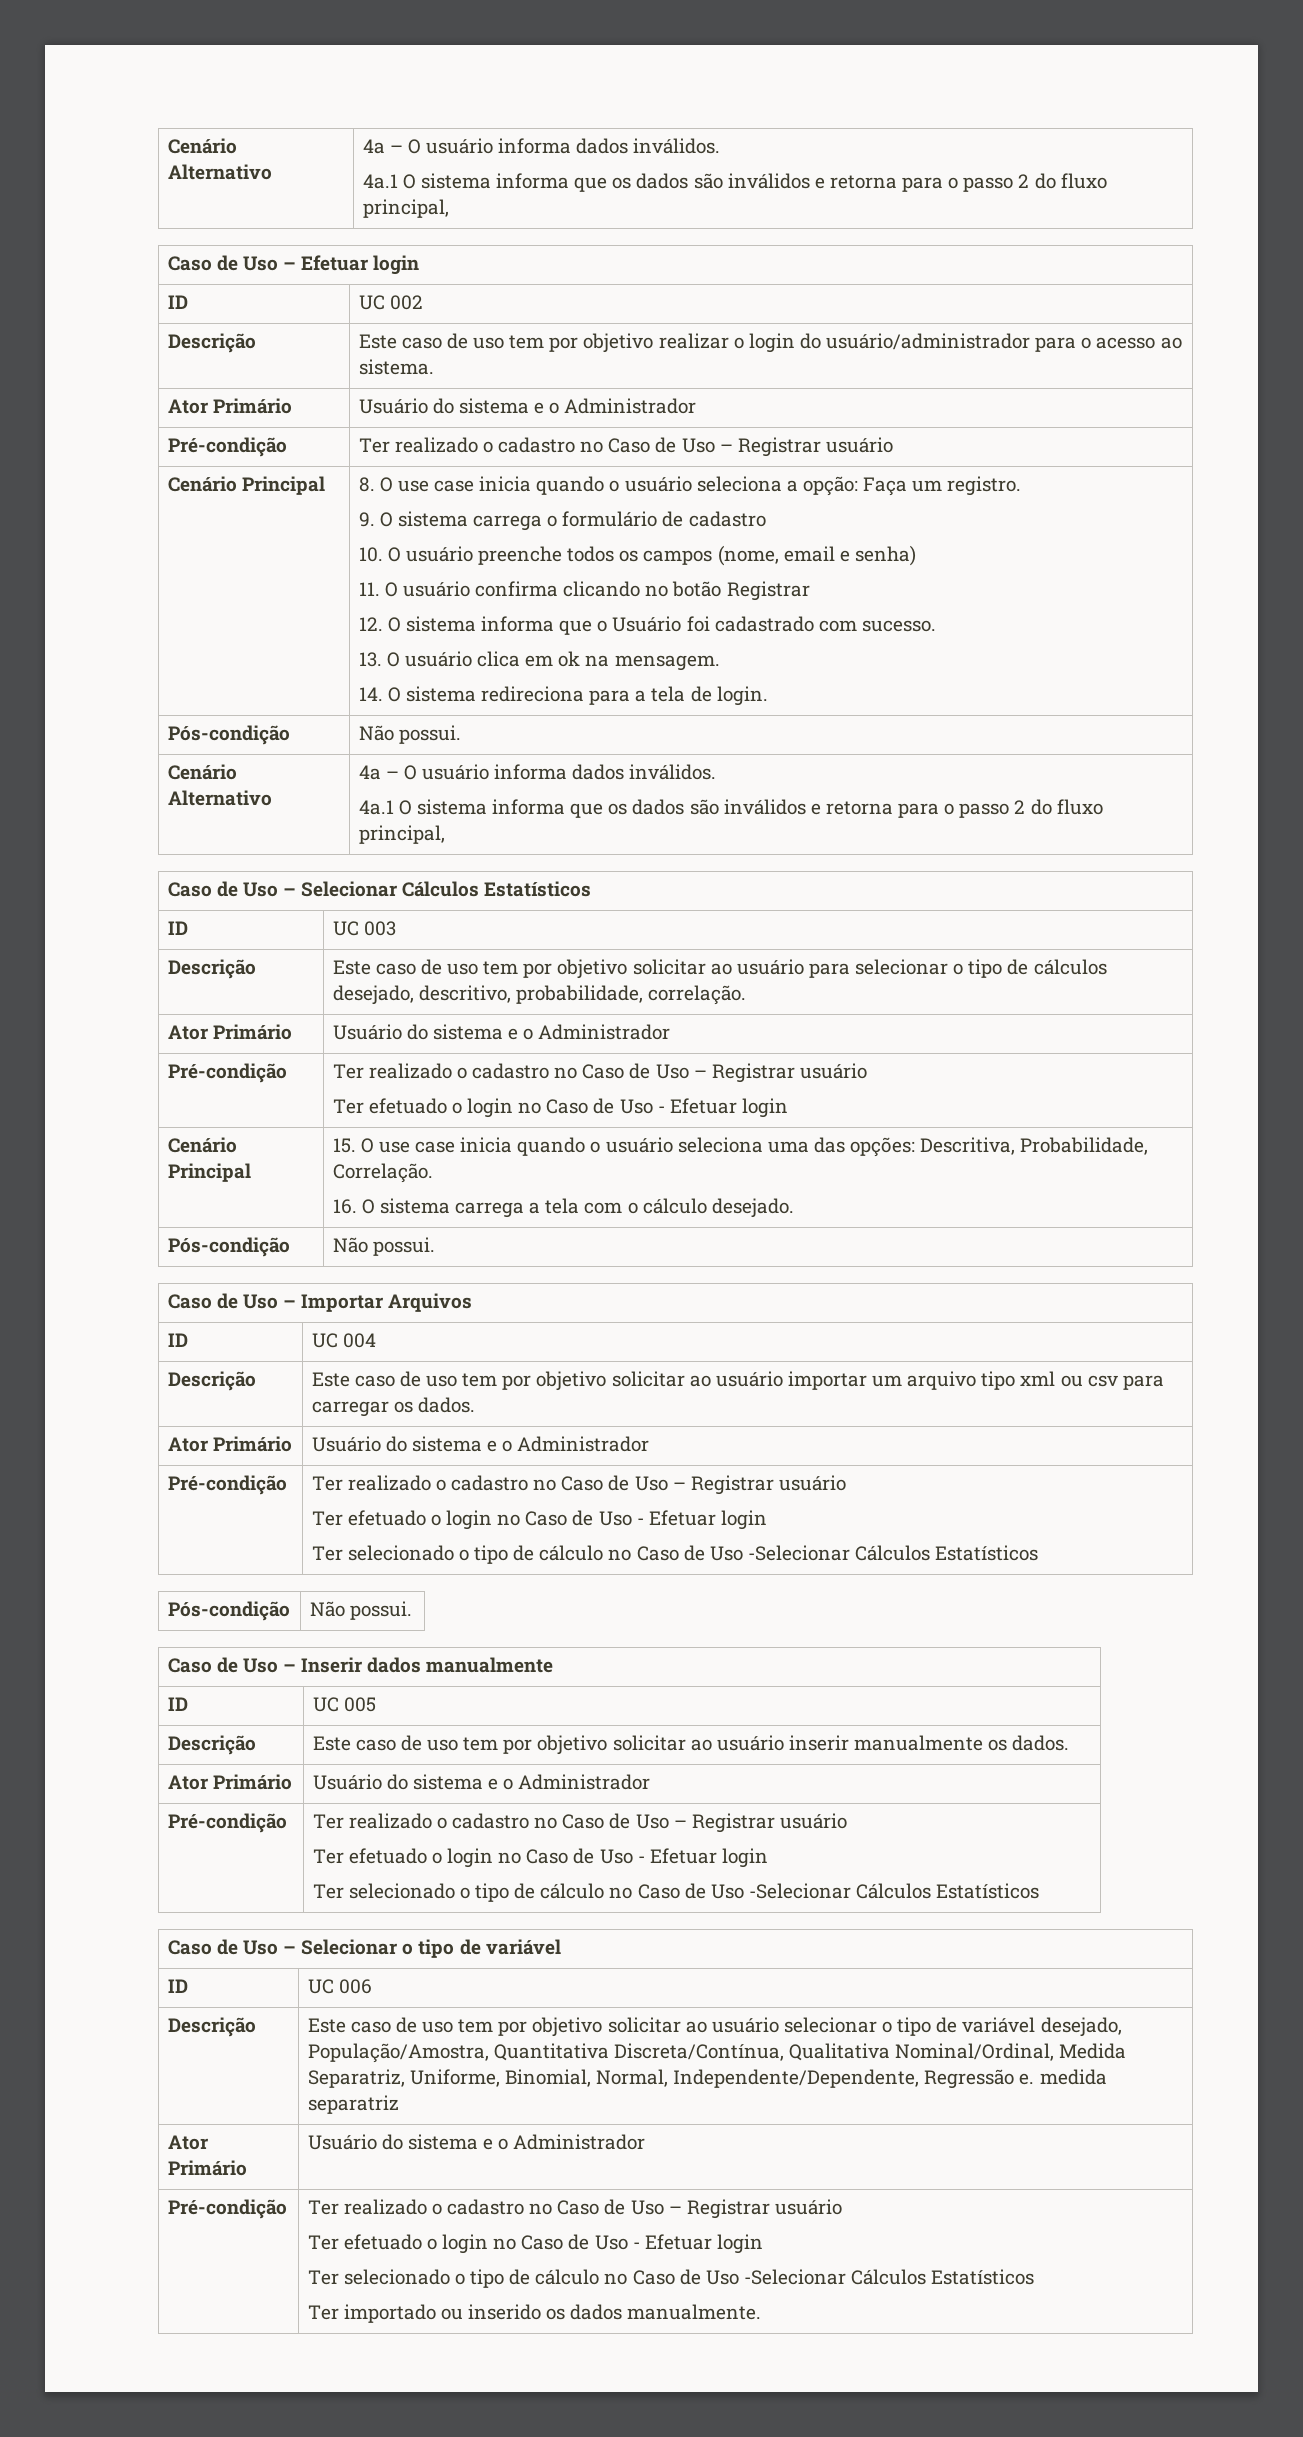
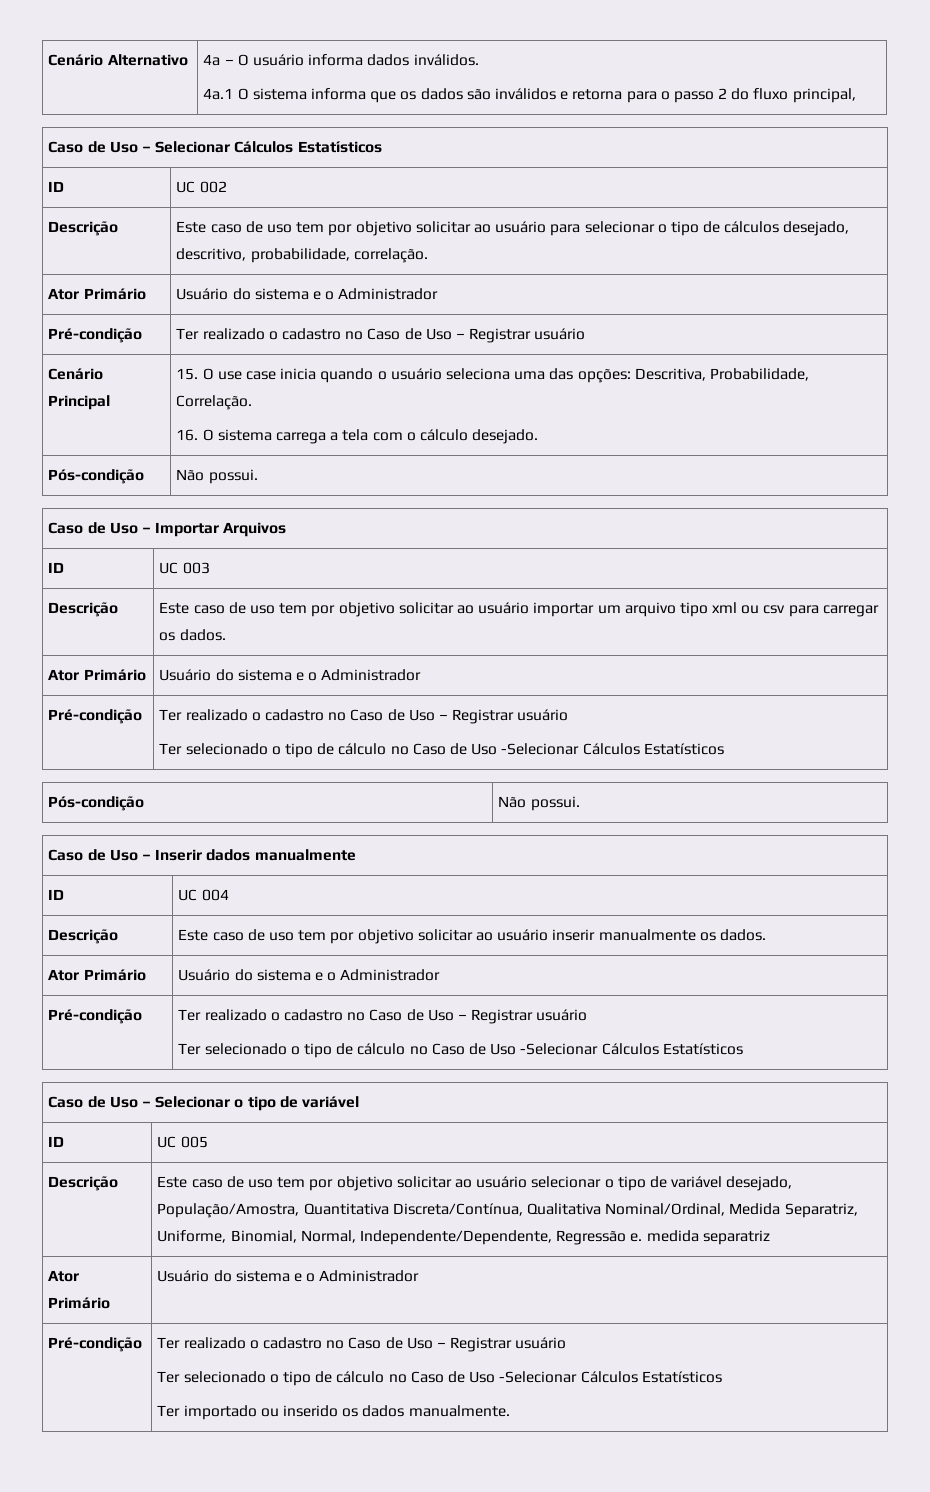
[167,255,420,275] [167,295,188,309] [358,295,423,310] [167,333,256,353] [358,333,1182,353] [358,359,434,375] [167,398,292,414] [358,398,697,414] [167,437,287,457] [358,437,893,457] [167,476,325,495] [358,476,1022,496] [358,511,766,531] [358,545,916,566] [358,581,810,601] [358,616,936,635] [358,651,720,671] [358,686,768,706] [167,725,290,745] [358,725,461,744] [167,764,237,780] [167,790,272,806] [358,764,717,780] [358,799,1103,818] [358,825,445,844] // Caso de Uso – Efetuar login // ID | UC 002 // Descrição | Este caso de uso tem por objetivo realizar o login do usuário/administrador para o acesso ao sistema. // Ator Primário | Usuário do sistema e o Administrador // Pré-condição | Ter realizado o cadastro no Caso de Uso – Registrar usuário // Cenário Principal | 8. O use case inicia quando o usuário seleciona a opção: Faça um registro. // 9. O sistema carrega o formulário de cadastro // 10. O usuário preenche todos os campos (nome, email e senha) // 11. O usuário confirma clicando no botão Registrar // 12. O sistema informa que o Usuário foi cadastrado com sucesso. // 13. O usuário clica em ok na mensagem. // 14. O sistema redireciona para a tela de login. // Pós-condição | Não possui. // Cenário Alternativo | 4a – O usuário informa dados inválidos. // 4a.1 O sistema informa que os dados são inválidos e retorna para o passo 2 do fluxo principal, -> (856, 95) none
[363,921,396,936] 003 -> [199,181,227,193] 002
[332,1098,788,1118] // Ter efetuado o login no Caso de Uso - Efetuar login -> (586, 334) none
[342,1333,376,1348] 004 -> [182,562,210,574] 003
[311,1510,767,1530] // Ter efetuado o login no Caso de Uso - Efetuar login -> (569, 715) none
[343,1697,376,1712] 005 -> [201,889,229,901] 004
[312,1848,768,1868] // Ter efetuado o login no Caso de Uso - Efetuar login -> (588, 1015) none
[338,1979,372,1994] 006 -> [180,1136,208,1148] 005
[307,2234,763,2254] // Ter efetuado o login no Caso de Uso - Efetuar login -> (567, 1343) none

